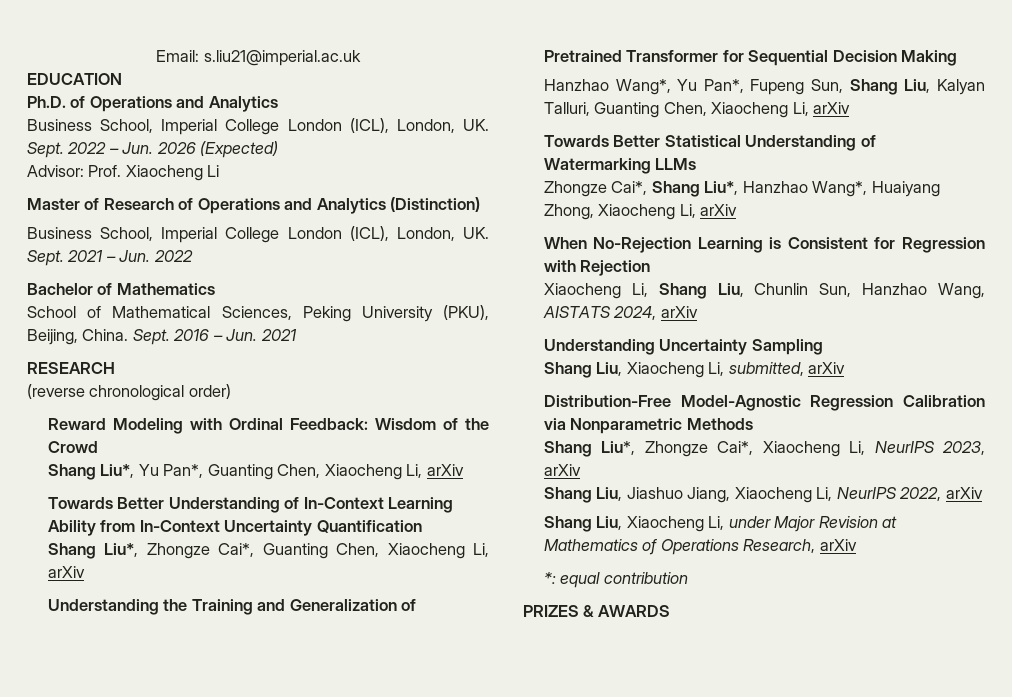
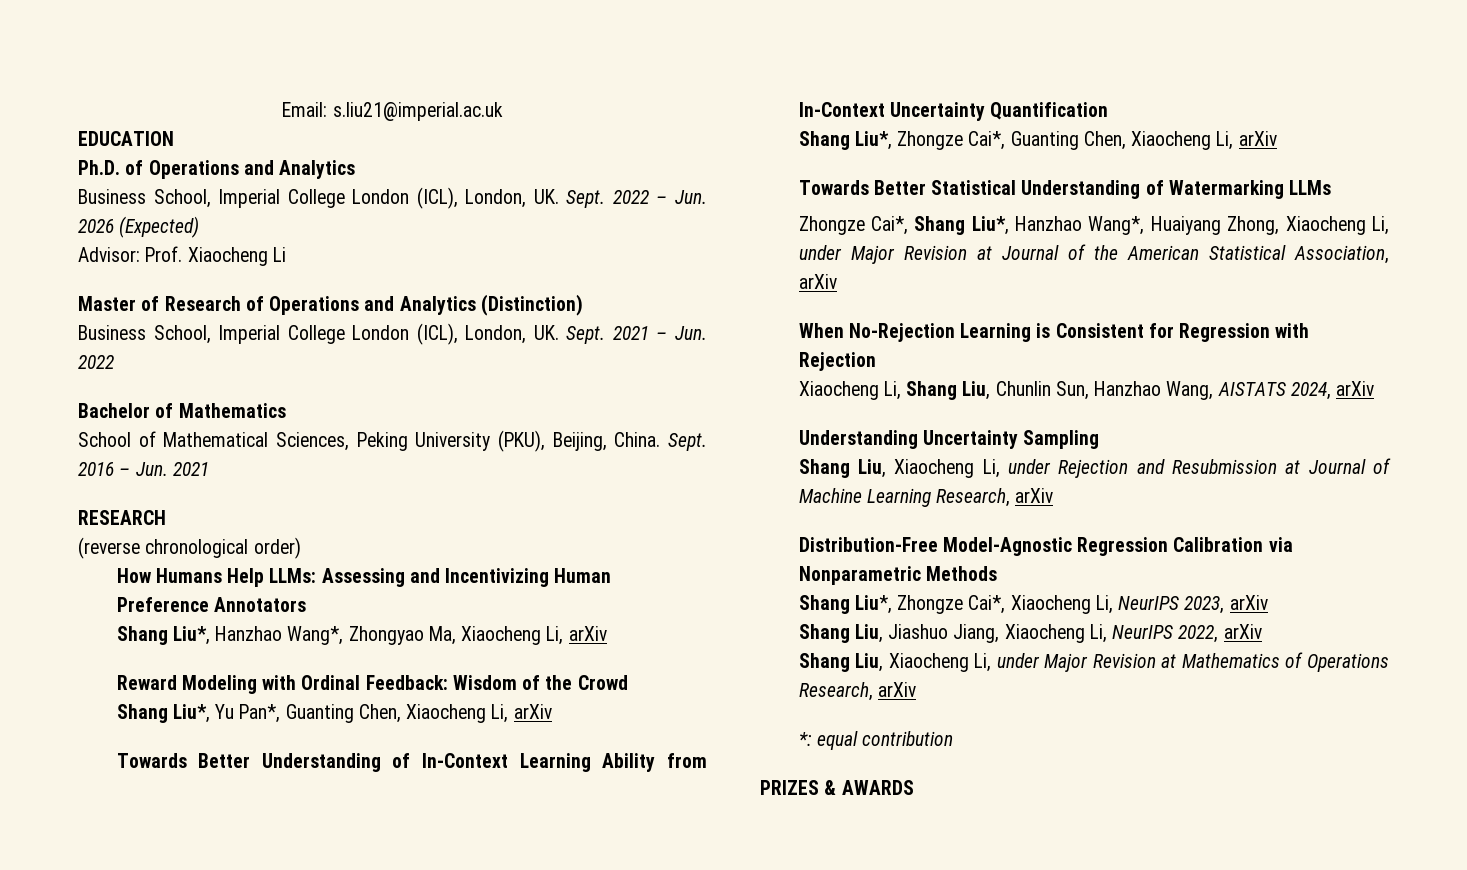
(231, 391) none -> [116,568,612,587] [116,597,306,612] [116,626,607,645] // How Humans Help LLMs: Assessing and Incentivizing Human Preference Annotators // Shang Liu*, Hanzhao Wang*, Zhongyao Ma, Xiaocheng Li, arXiv
[47,599,417,615] [543,50,958,66] [543,79,985,95] [543,102,851,118] // Understanding the Training and Generalization of Pretrained Transformer for Sequential Decision Making // Hanzhao Wang*, Yu Pan*, Fupeng Sun, Shang Liu, Kalyan Talluri, Guanting Chen, Xiaocheng Li, arXiv -> (1277, 138) none
(696, 211) none -> [798,244,1389,264] under Major Revision at Journal of the American Statistical Association,
[728,362,804,376] submitted, -> [1007,458,1391,478] [798,488,1011,507] under Rejection and Resubmission at Journal of Machine Learning Research,

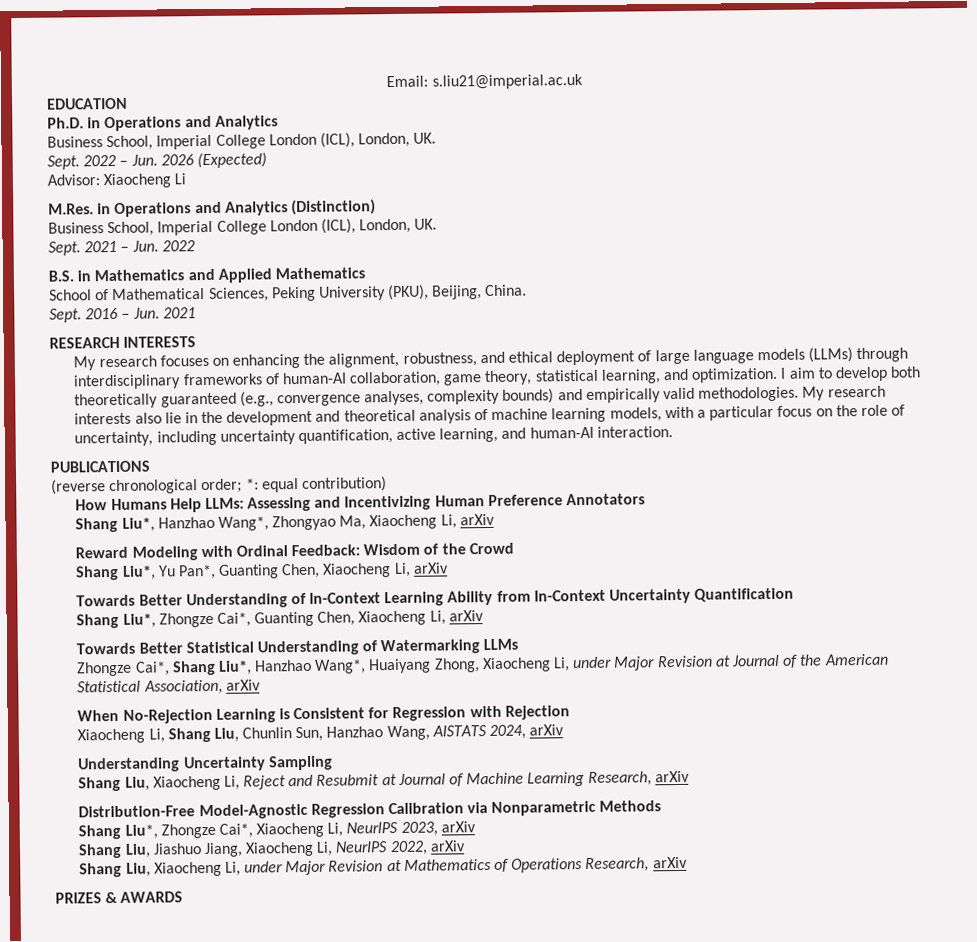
[125,160,144,175] of -> [87,117,102,129] in
(559, 196) none -> (437, 138) //
[145,246,183,262] Prof. -> (100, 180) none
[78,296,264,311] Master of Research of -> [48,203,112,215] M.Res. in
(559, 332) none -> (438, 224) //
[78,403,174,418] Bachelor of -> [48,268,272,283] B.S. in Mathematics and Applied
(661, 439) none -> (528, 290) //
[78,537,301,559] // (reverse chronological order) -> [123,336,197,348] [73,347,909,371] [73,366,922,390] [74,385,886,409] [74,404,906,426] [74,426,673,447] [50,460,150,473] [51,476,387,495] INTERESTS // My research focuses on enhancing the alignment, robustness, and ethical deployment of large language models (LLMs) through interdisciplinary frameworks of human-AI collaboration, game theory, statistical learning, and optimization. I aim to develop both theoretically guaranteed (e.g., convergence analyses, complexity bounds) and empirically valid methodologies. My research interests also lie in the development and theoretical analysis of machine learning models, with a particular focus on the role of uncertainty, including uncertainty quantification, active learning, and human-AI interaction. // PUBLICATIONS // (reverse chronological order; *: equal contribution)
[1007,459,1277,478] under Rejection and Resubmission -> [243,774,380,790] Reject and Resubmit
[798,731,954,750] // *: equal contribution -> (688, 862) none

